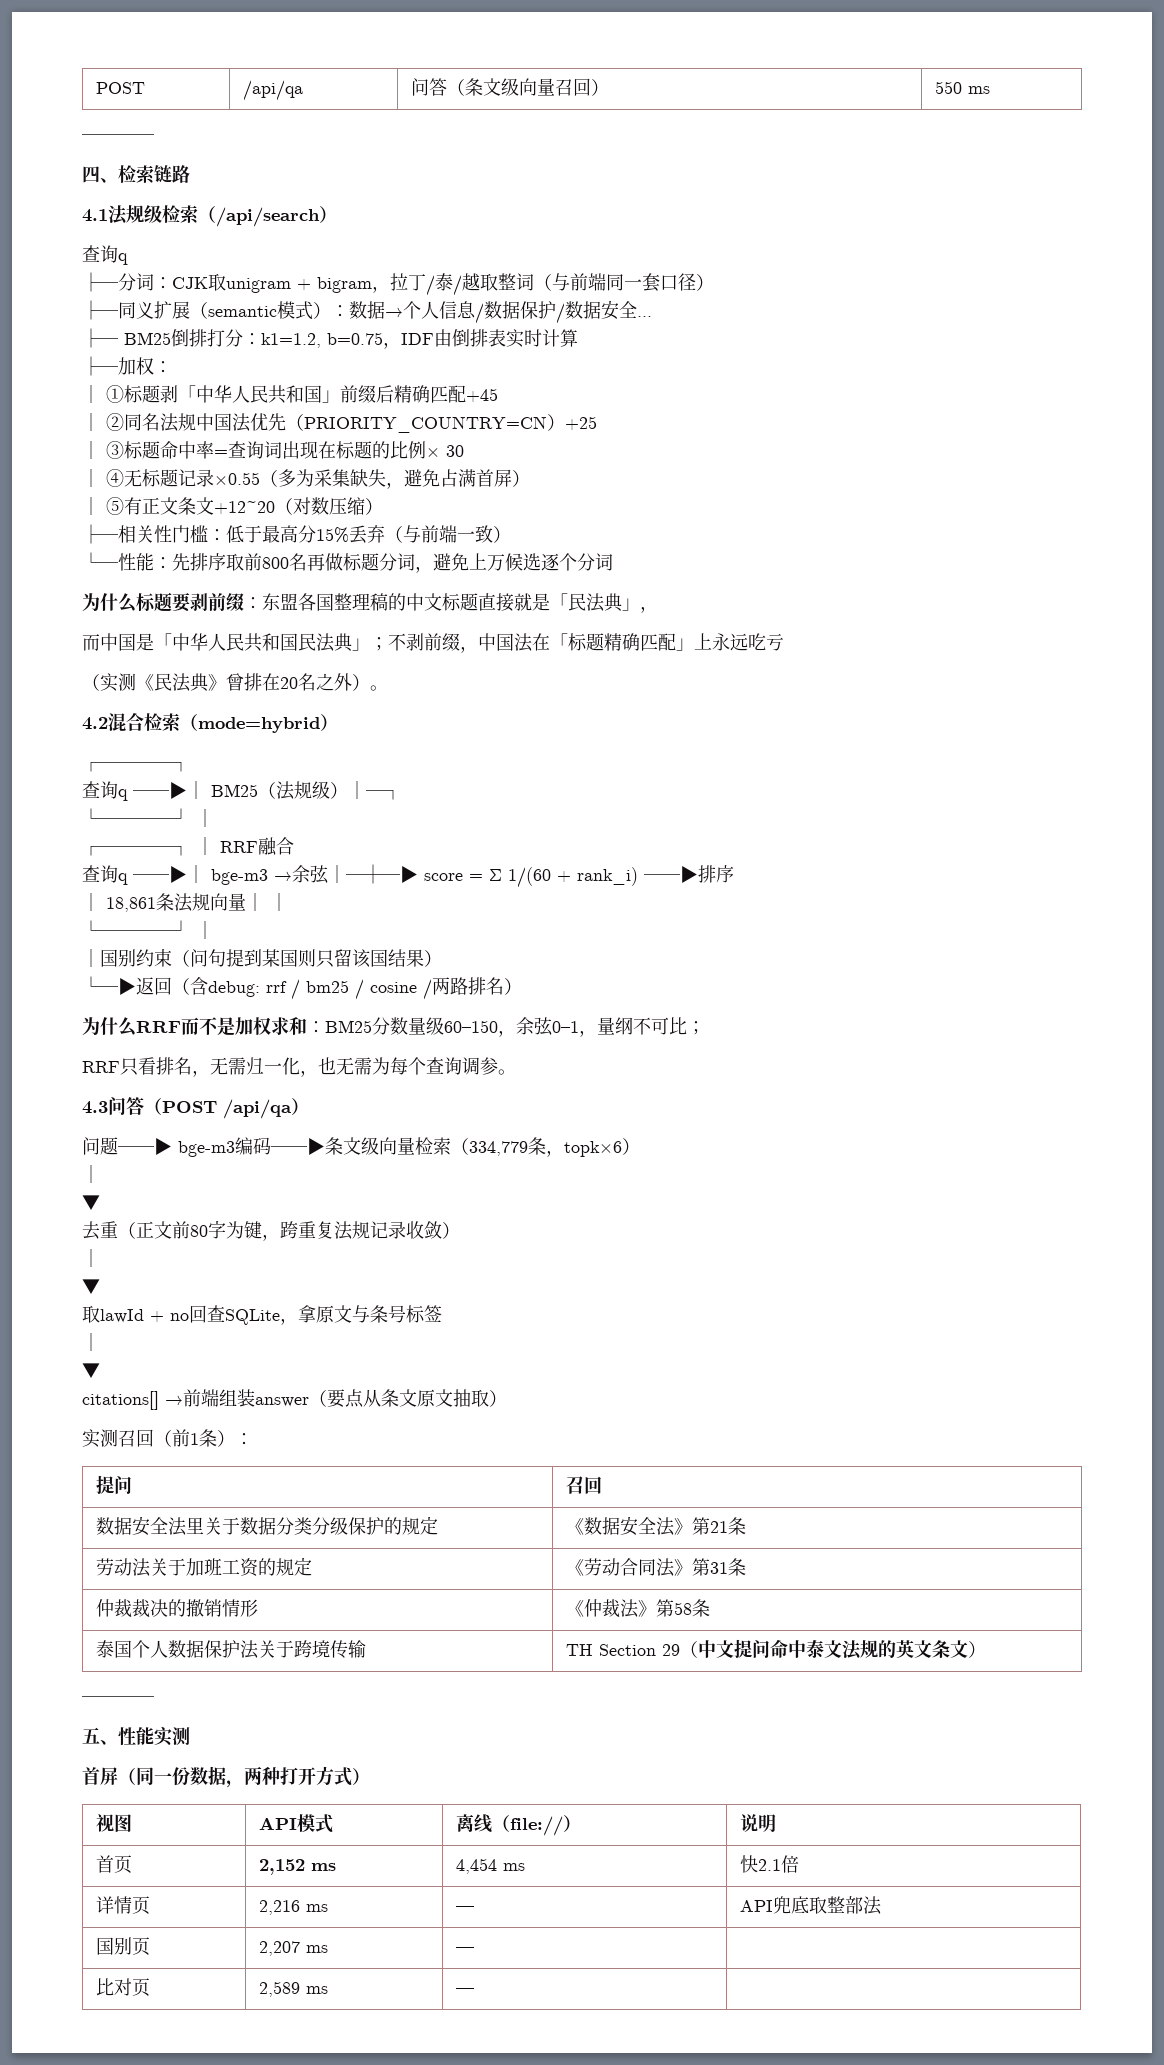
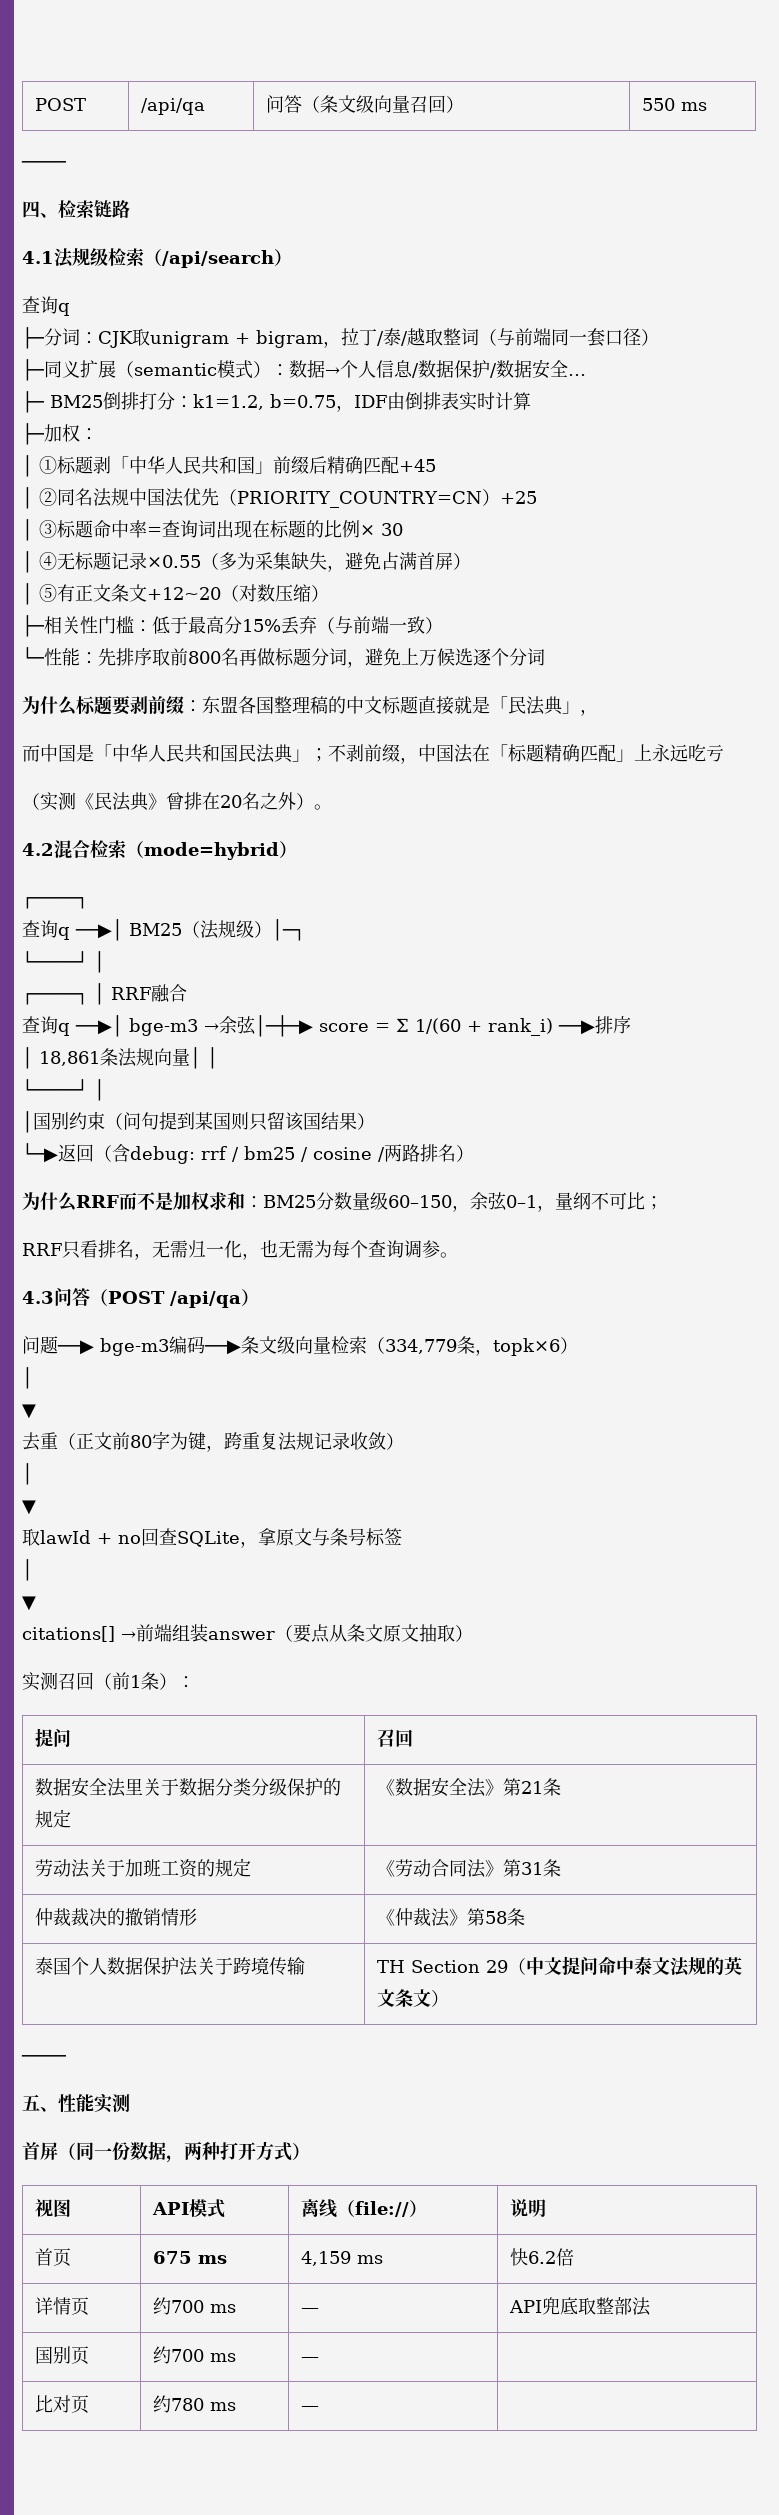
[259,1859,337,1875] [456,1858,498,1874] 2,152 ms | 4,454 -> [153,2251,228,2264] [301,2251,352,2266] 675 ms | 4,159
[758,1859,782,1871] 2.1 -> [528,2251,557,2264] 6.2
[259,1900,301,1915] 2,216 -> [153,2297,205,2315] 约700
[259,1941,301,1956] 2,207 -> [153,2346,205,2364] 约700
[259,1981,301,1997] 2,589 -> [153,2395,205,2413] 约780

